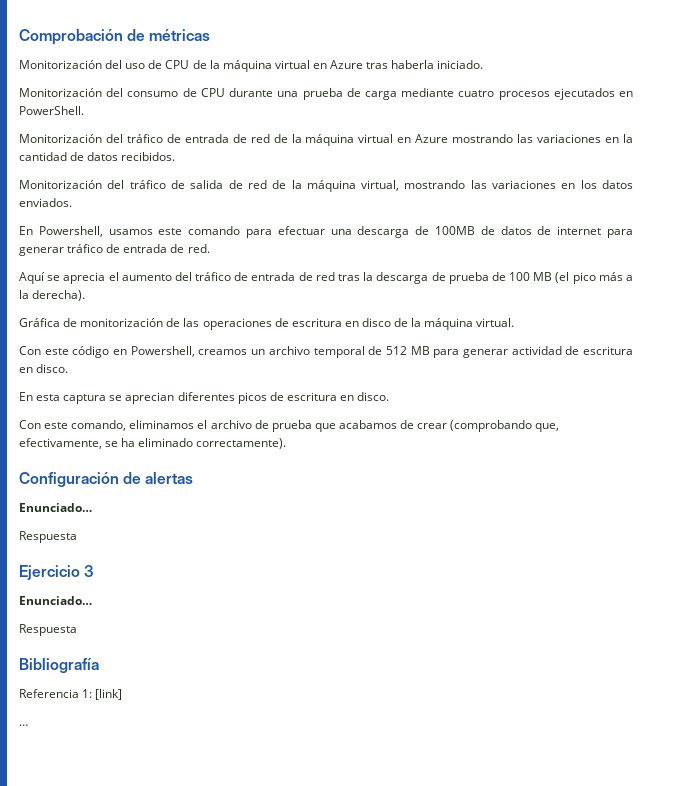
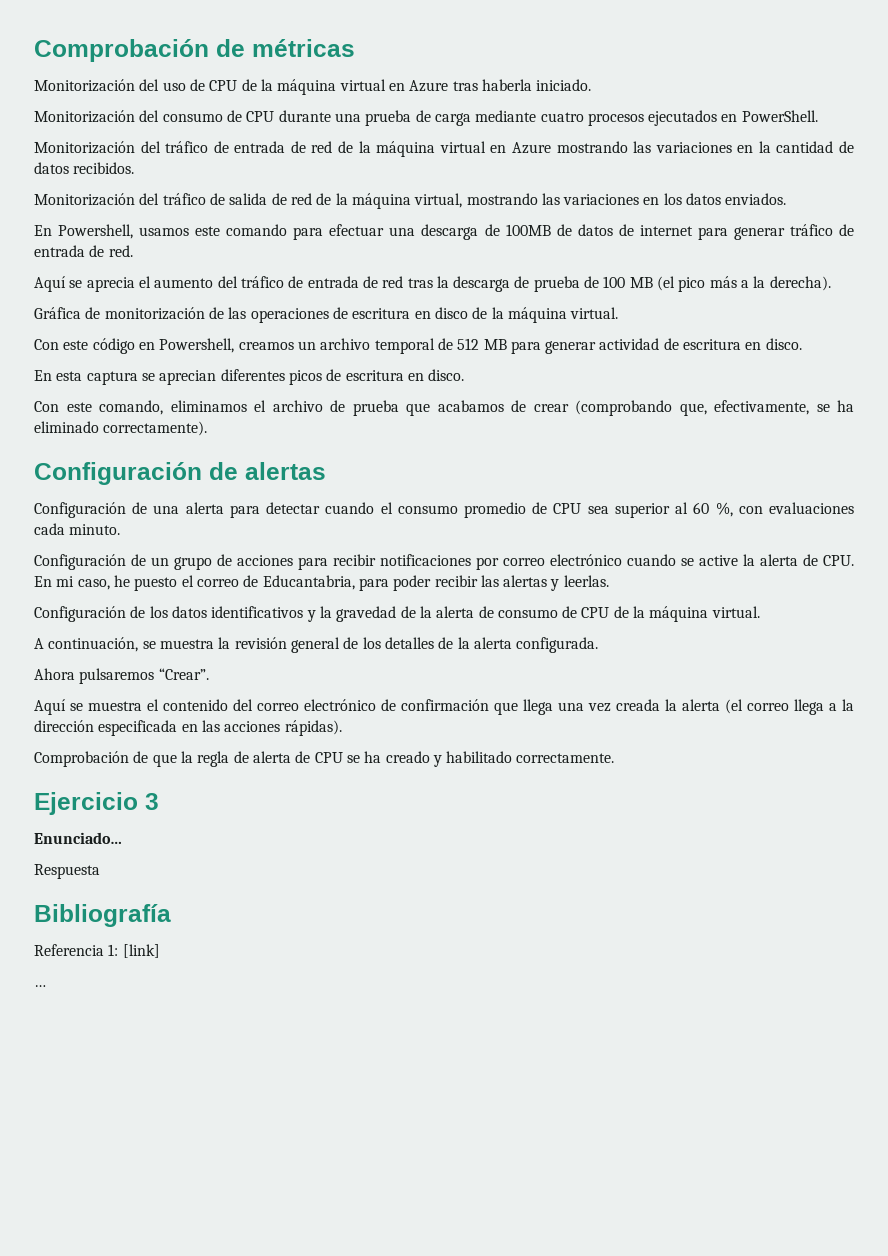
[19,503,92,512] [19,531,77,543] Enunciado… // Respuesta -> [34,502,854,518] [34,523,121,535] [34,554,854,570] [34,575,609,591] [34,606,760,622] [34,637,599,653] [34,668,209,684] [34,699,854,715] [34,720,342,736] [34,751,615,767] Configuración de una alerta para detectar cuando el consumo promedio de CPU sea superior al 60 %, con evaluaciones cada minuto. // Configuración de un grupo de acciones para recibir notificaciones por correo electrónico cuando se active la alerta de CPU. En mi caso, he puesto el correo de Educantabria, para poder recibir las alertas y leerlas. // Configuración de los datos identificativos y la gravedad de la alerta de consumo de CPU de la máquina virtual. // A continuación, se muestra la revisión general de los detalles de la alerta configurada. // Ahora pulsaremos “Crear”. // Aquí se muestra el contenido del correo electrónico de confirmación que llega una vez creada la alerta (el correo llega a la dirección especificada en las acciones rápidas). // Comprobación de que la regla de alerta de CPU se ha creado y habilitado correctamente.

